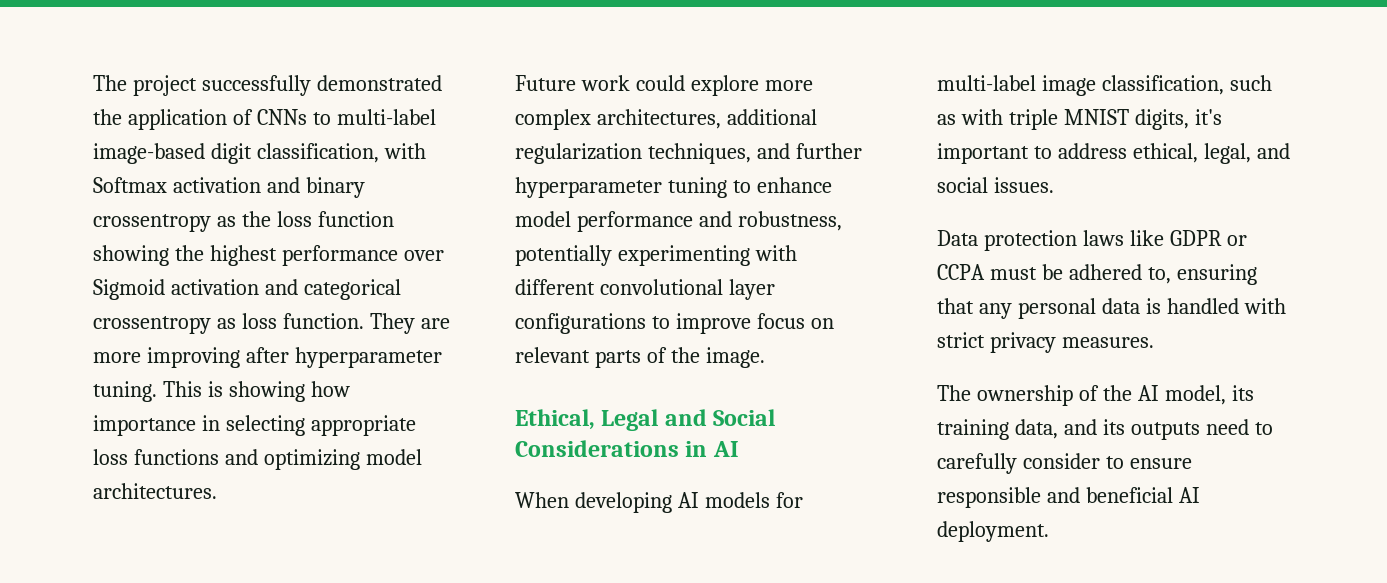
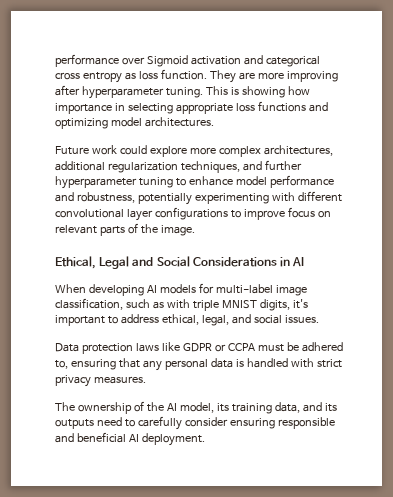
[93,75,442,96] [93,109,436,130] [93,143,426,164] [93,177,365,198] [93,211,394,232] [93,245,277,266] The project successfully demonstrated the application of CNNs to multi-label image-based digit classification, with Softmax activation and binary crossentropy as the loss function showing the highest -> (55, 60) none
[93,316,211,334] crossentropy -> [55,72,122,83] cross entropy
[1105,456,1192,469] to ensure -> [229,418,275,429] ensuring

